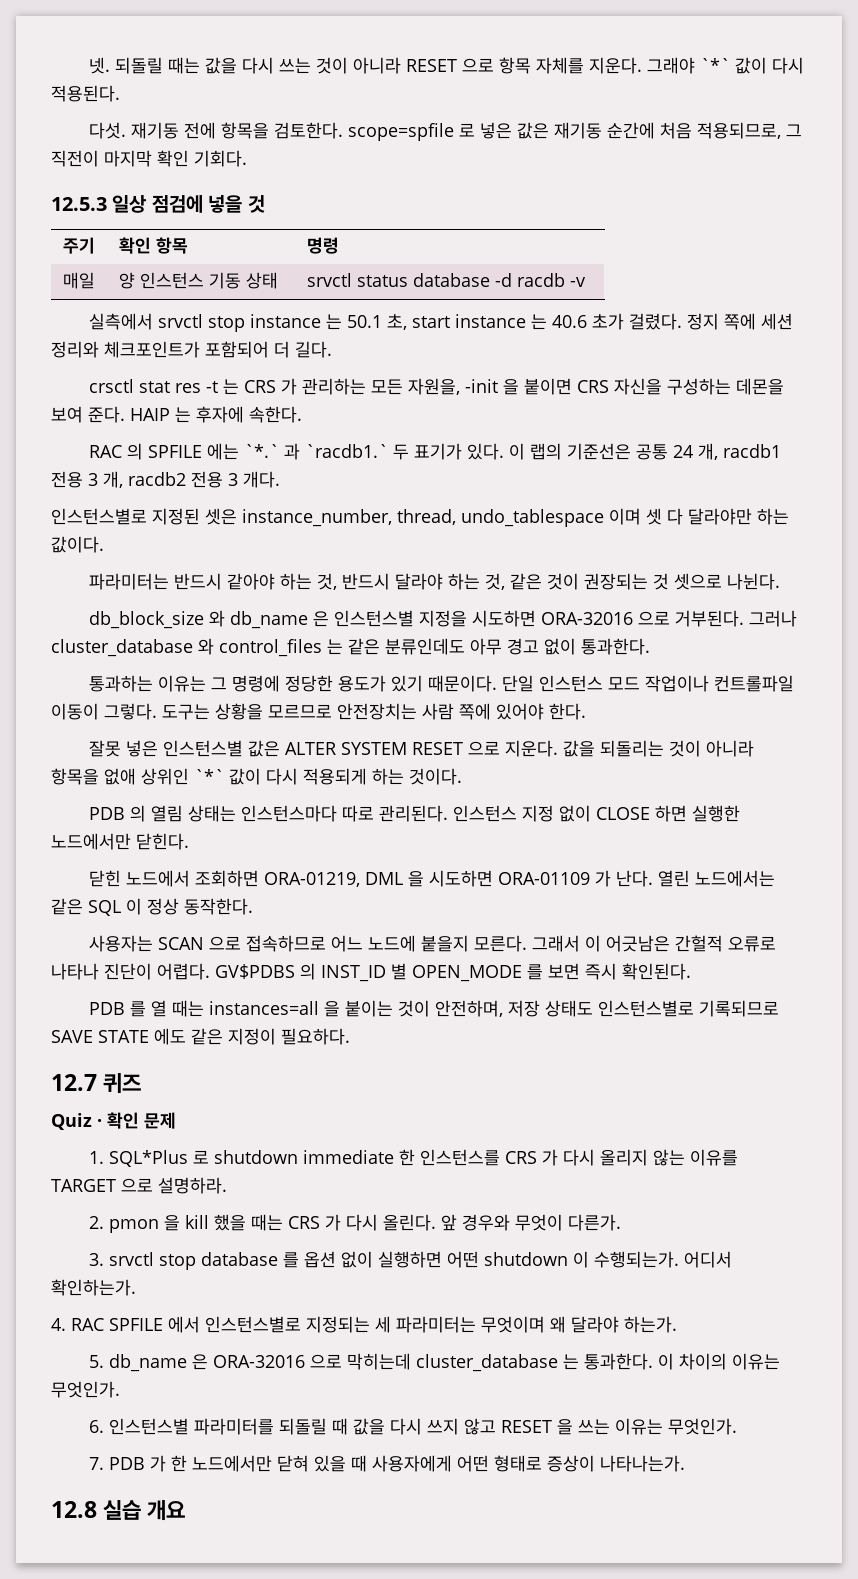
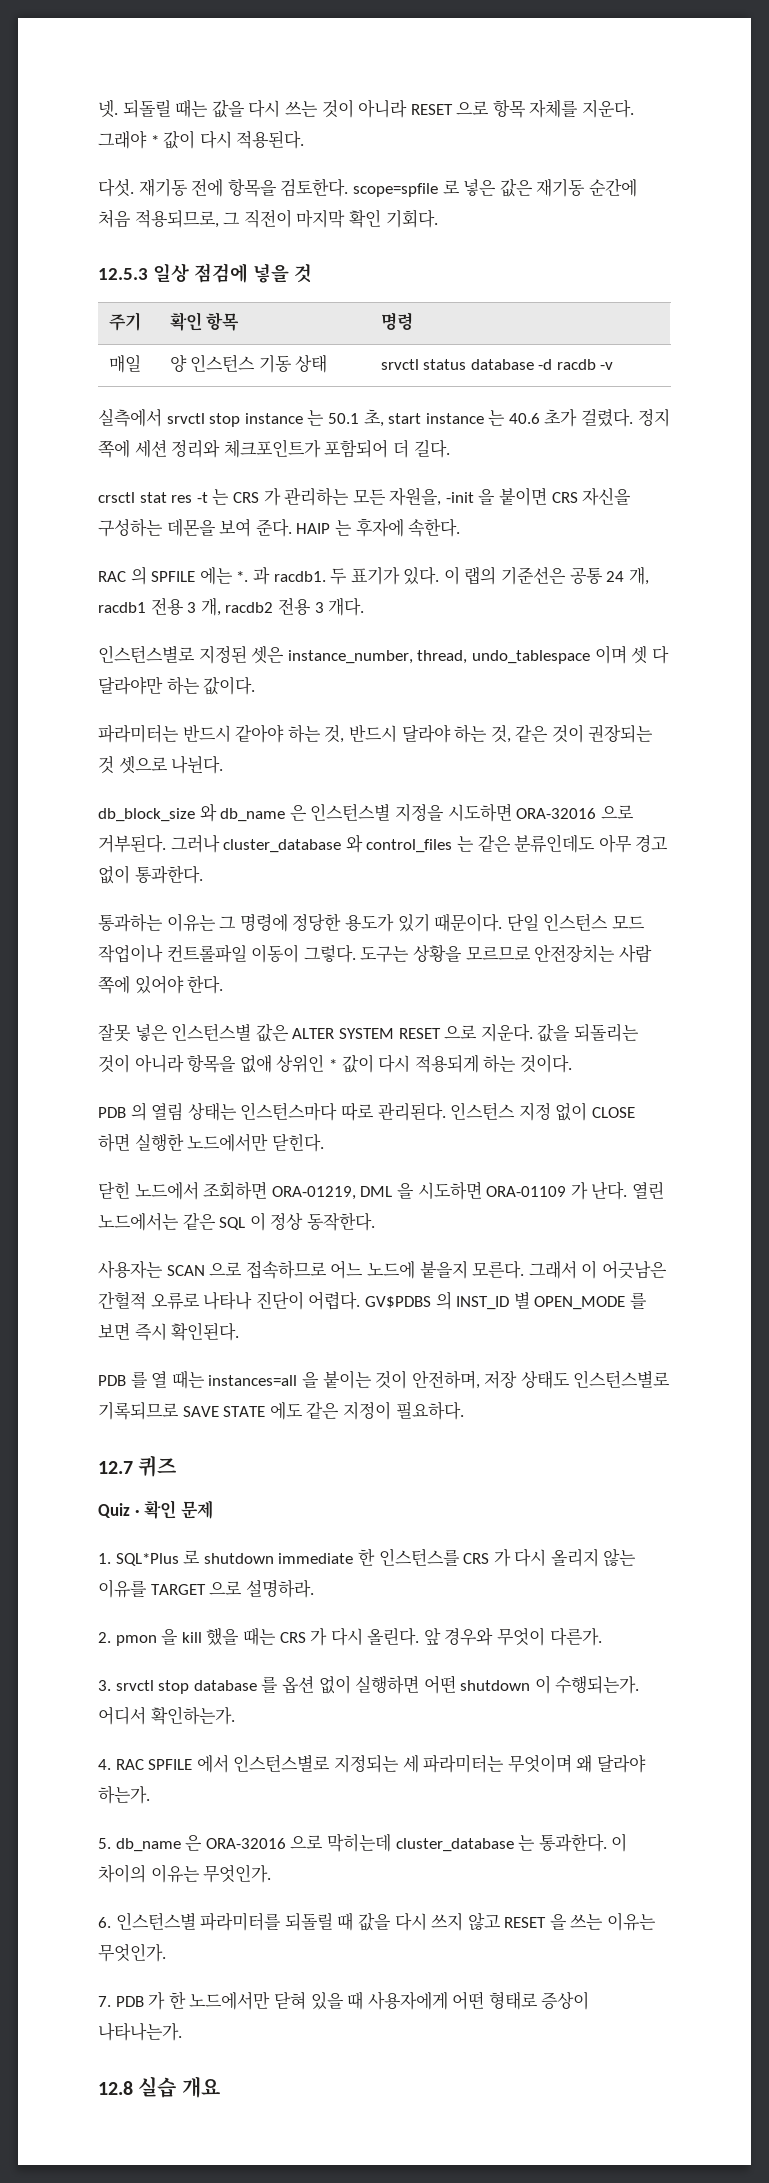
[700,58,731,72] `*` -> [150,135,159,146] *
[244,443,389,460] `*.` 과 `racdb1.` -> [236,567,326,585] *. 과 racdb1.
[194,769,224,783] `*` -> [328,1059,337,1070] *

